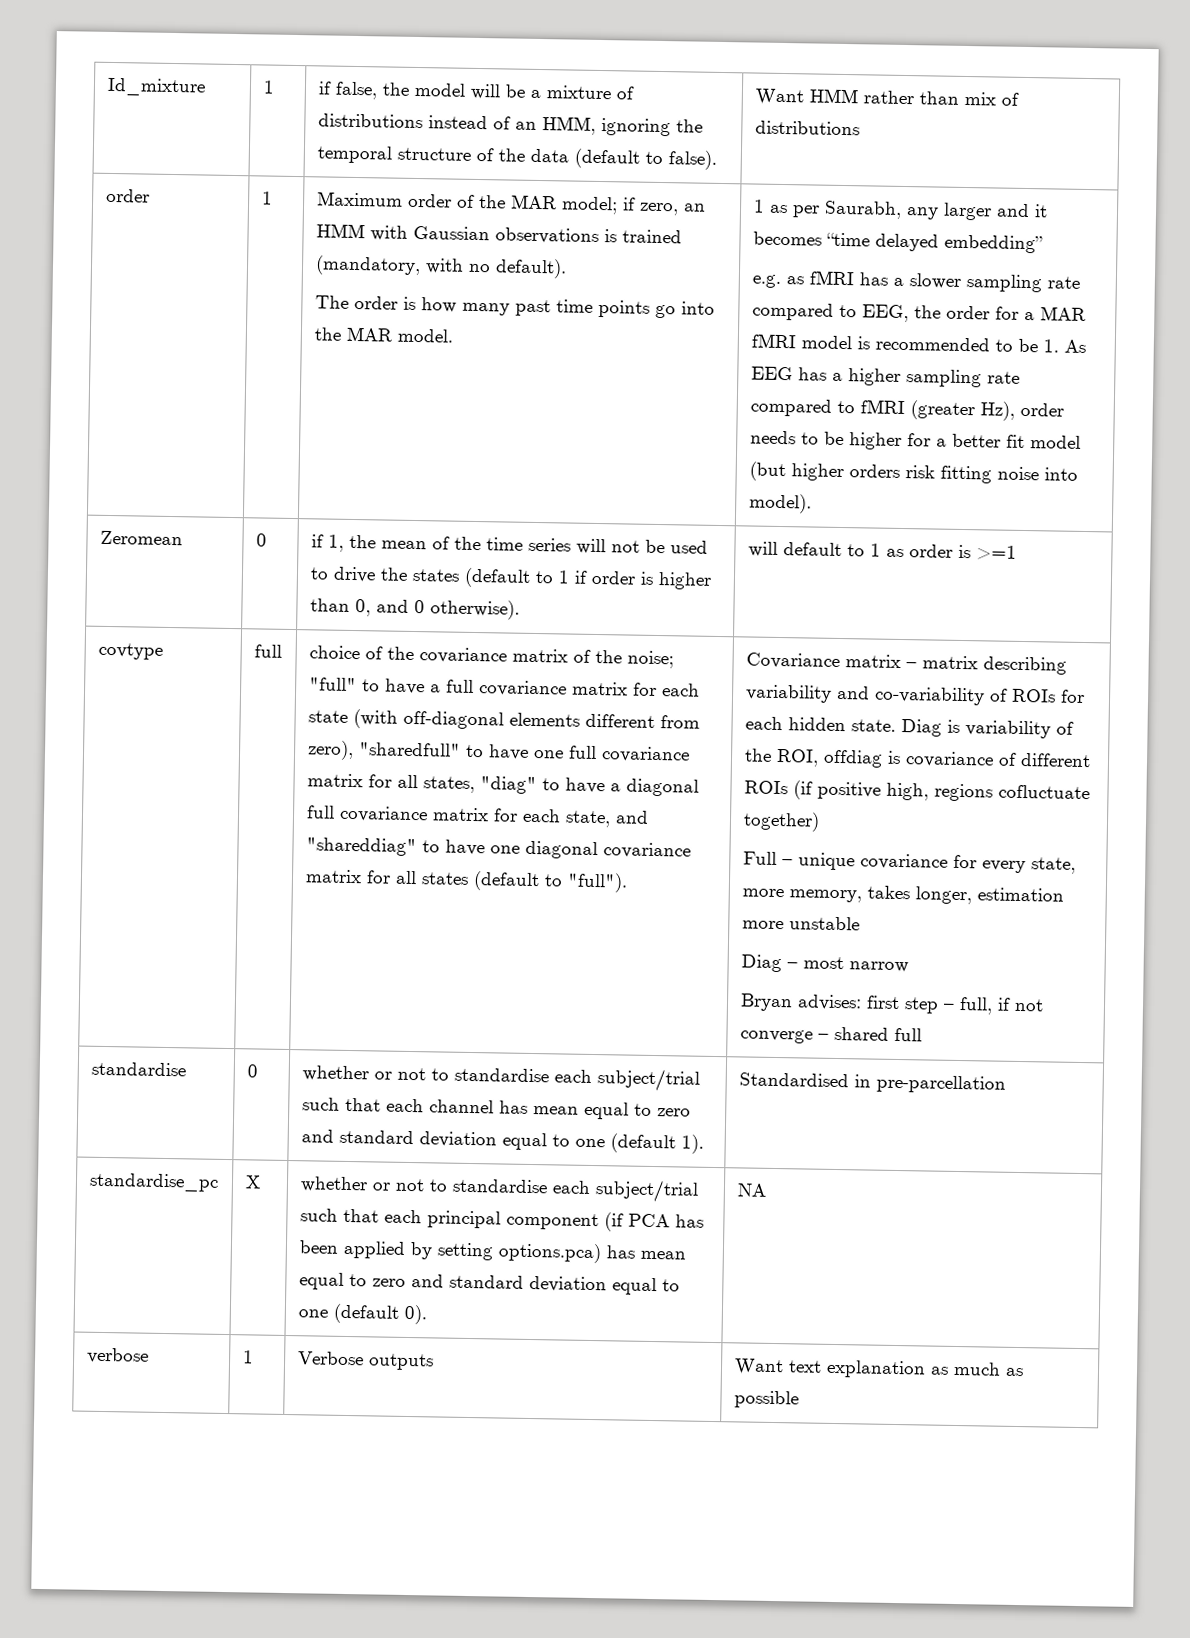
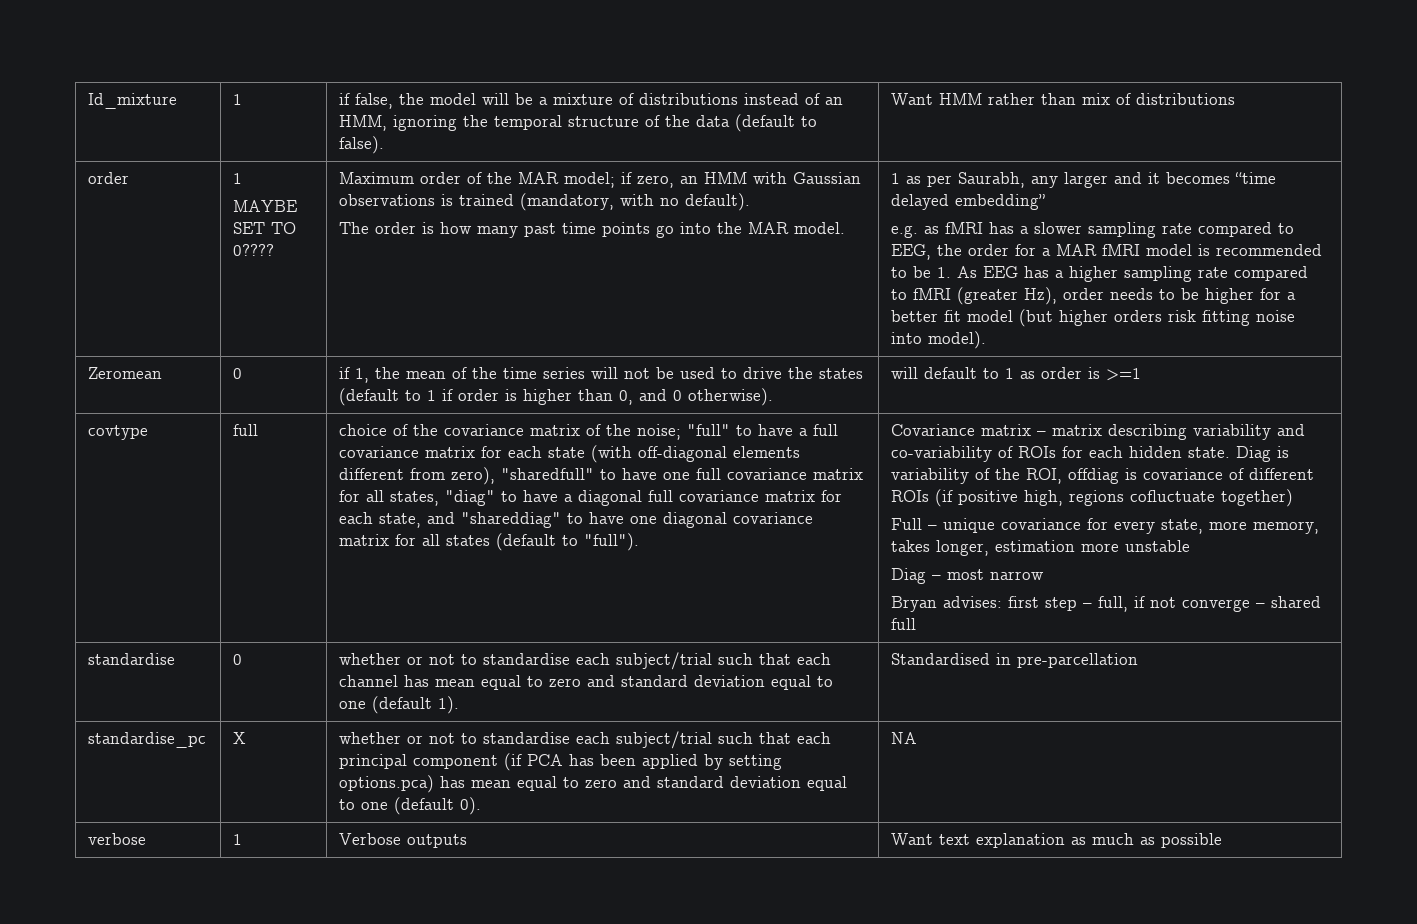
(273, 198) none -> [233,200,298,212] [233,222,297,234] [233,244,275,256] // MAYBE SET TO 0????

